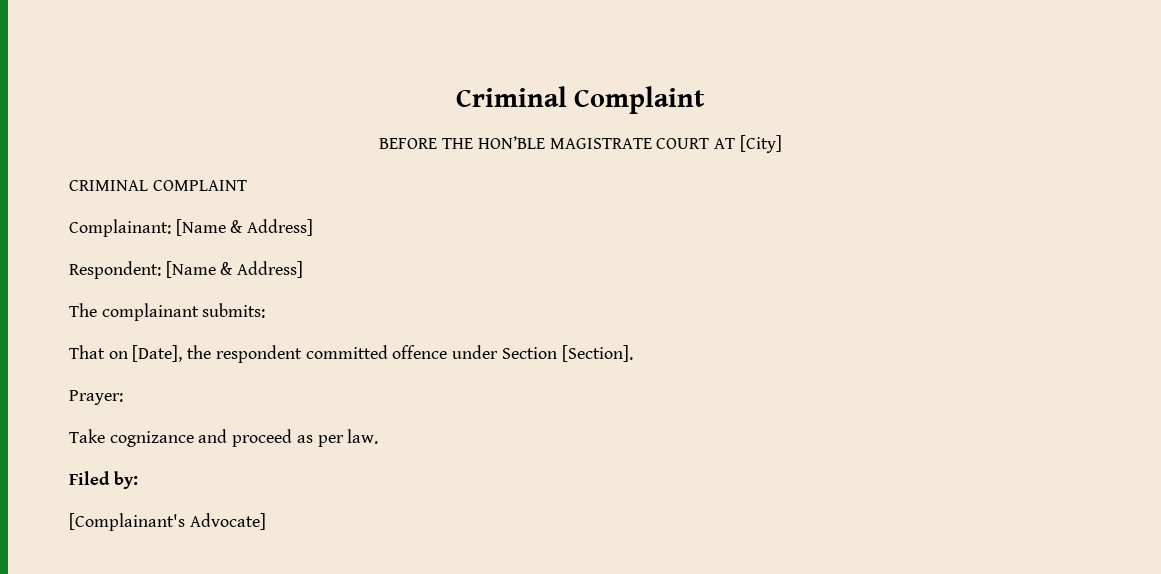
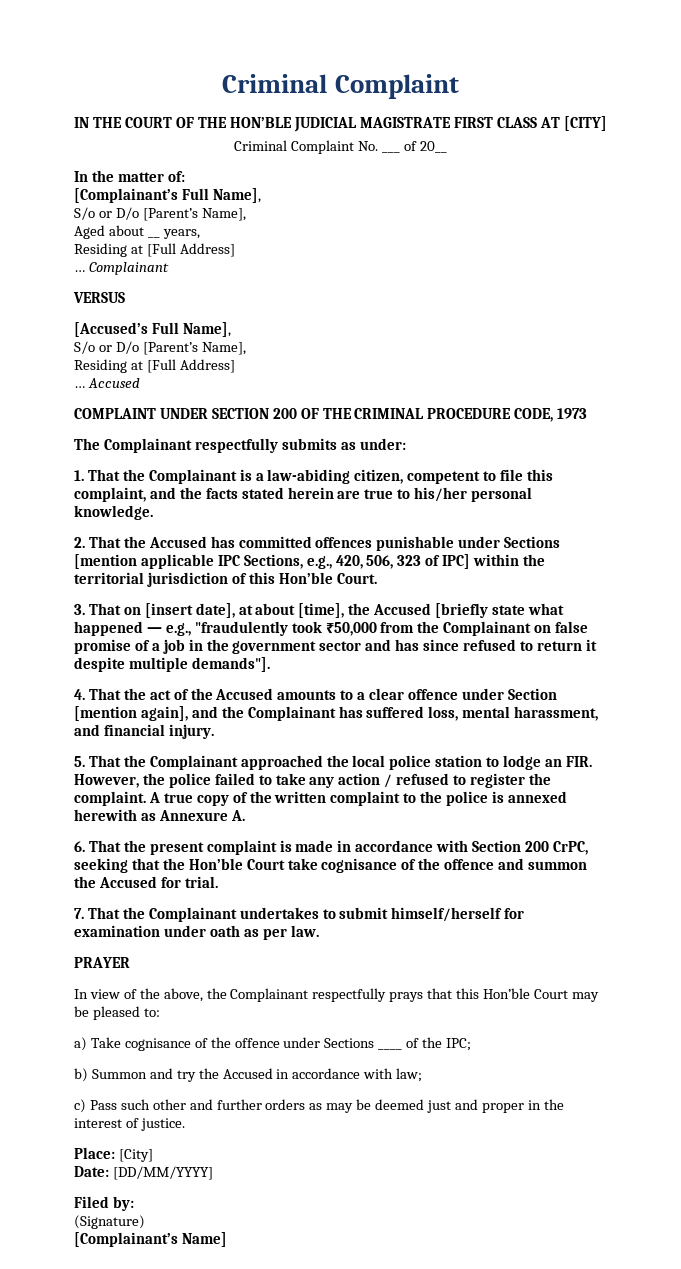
[379,135,782,153] [69,180,247,191] [69,219,314,237] [69,261,304,279] [69,303,266,321] [69,345,633,363] [69,390,123,405] [69,429,379,447] BEFORE THE HON’BLE MAGISTRATE COURT AT [City] // CRIMINAL COMPLAINT // Complainant: [Name & Address] // Respondent: [Name & Address] // The complainant submits: // That on [Date], the respondent committed offence under Section [Section]. // Prayer: // Take cognizance and proceed as per law. -> [74,116,607,132] [234,140,379,154] [381,151,400,153] [403,141,447,153] [74,170,185,182] [74,188,261,203] [74,207,246,221] [74,225,144,239] [147,229,200,239] [74,243,235,257] [74,262,169,275] [73,292,125,303] [74,322,231,337] [74,341,246,355] [74,359,235,373] [74,378,140,388] [74,408,588,422] [74,438,406,453] [74,469,554,484] [74,487,533,502] [74,505,153,520] [74,536,561,551] [74,554,546,569] [74,572,377,587] [74,603,564,618] [74,621,589,636] [74,639,597,654] [74,657,270,672] [74,688,557,700] [74,706,599,721] [74,724,214,739] [74,755,592,770] [74,773,551,788] [74,791,567,806] [74,809,245,821] [74,840,588,855] [74,858,588,873] [74,876,218,888] [74,907,525,922] [74,925,319,940] [74,957,130,968] [74,988,599,1002] [74,1006,160,1020] [74,1037,375,1051] [378,1048,403,1050] [406,1037,472,1051] [74,1068,423,1082] [74,1099,564,1113] [74,1118,185,1131] [74,1147,153,1162] [74,1166,213,1180] IN THE COURT OF THE HON’BLE JUDICIAL MAGISTRATE FIRST CLASS AT [CITY] // Criminal Complaint No. ___ of 20__ // In the matter of: // [Complainant’s Full Name], // S/o or D/o [Parent’s Name], // Aged about __ years, // Residing at [Full Address] // … Complainant // VERSUS // [Accused’s Full Name], // S/o or D/o [Parent’s Name], // Residing at [Full Address] // … Accused // COMPLAINT UNDER SECTION 200 OF THE CRIMINAL PROCEDURE CODE, 1973 // The Complainant respectfully submits as under: // 1. That the Complainant is a law-abiding citizen, competent to file this complaint, and the facts stated herein are true to his/her personal knowledge. // 2. That the Accused has committed offences punishable under Sections [mention applicable IPC Sections, e.g., 420, 506, 323 of IPC] within the territorial jurisdiction of this Hon’ble Court. // 3. That on [insert date], at about [time], the Accused [briefly state what happened — e.g., "fraudulently took ₹50,000 from the Complainant on false promise of a job in the government sector and has since refused to return it despite multiple demands"]. // 4. That the act of the Accused amounts to a clear offence under Section [mention again], and the Complainant has suffered loss, mental harassment, and financial injury. // 5. That the Complainant approached the local police station to lodge an FIR. However, the police failed to take any action / refused to register the complaint. A true copy of the written complaint to the police is annexed herewith as Annexure A. // 6. That the present complaint is made in accordance with Section 200 CrPC, seeking that the Hon’ble Court take cognisance of the offence and summon the Accused for trial. // 7. That the Complainant undertakes to submit himself/herself for examination under oath as per law. // PRAYER // In view of the above, the Complainant respectfully prays that this Hon’ble Court may be pleased to: // a) Take cognisance of the offence under Sections ____ of the IPC; // b) Summon and try the Accused in accordance with law; // c) Pass such other and further orders as may be deemed just and proper in the interest of justice. // Place: [City] // Date: [DD/MM/YYYY]
[69,513,266,531] // [Complainant's Advocate] -> [74,1215,145,1229] [74,1232,227,1247] // (Signature) // [Complainant’s Name]

